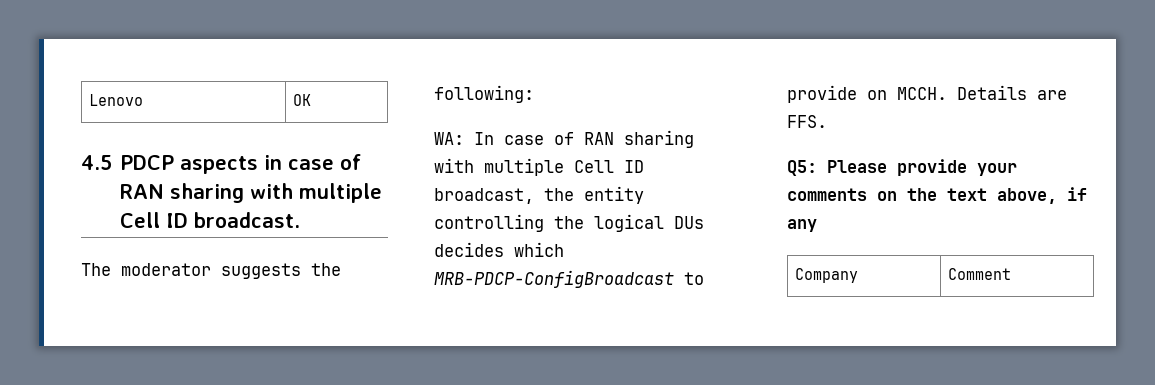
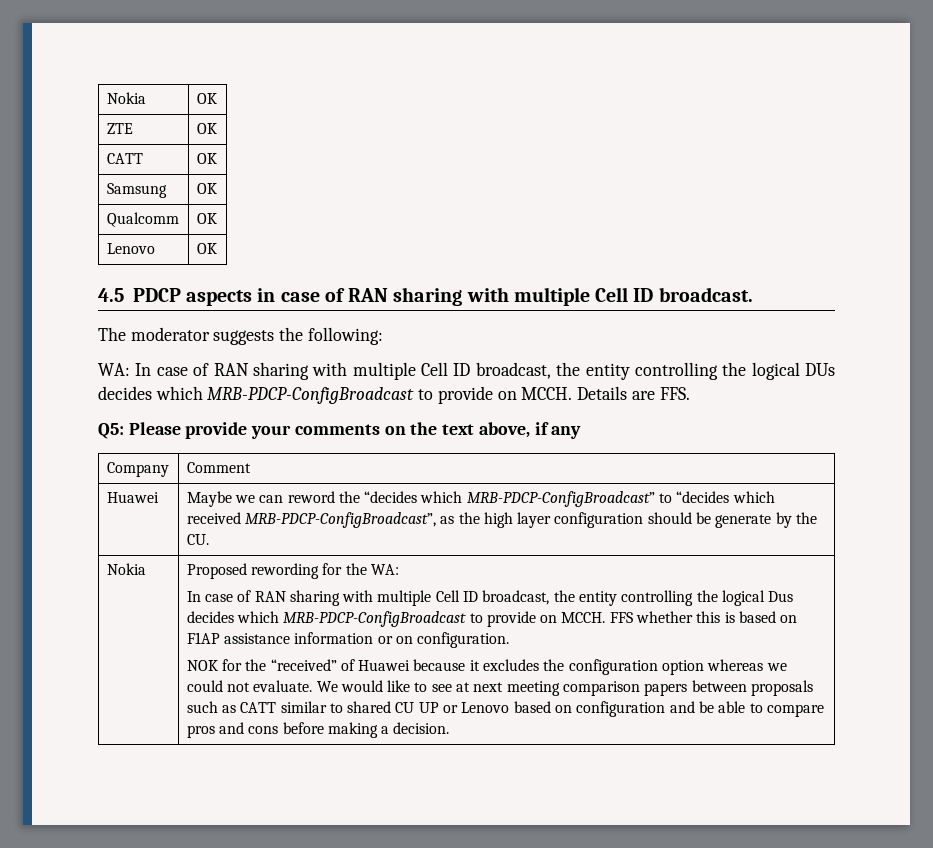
(89, 100) none -> [106,92,146,104] [196,93,217,104] [106,123,133,134] [196,123,217,134] [106,153,143,164] [196,153,217,164] [106,183,167,198] [196,183,217,194] [106,212,179,227] [196,213,217,224] Nokia | OK // ZTE | OK // CATT | OK // Samsung | OK // Qualcomm | OK //
(1012, 274) none -> [106,492,159,503] [186,491,775,507] [186,512,818,528] [186,534,209,545] [106,563,146,575] [186,563,399,579] [186,590,794,606] [186,611,798,627] [186,632,510,648] [186,659,787,675] [186,680,814,696] [186,701,824,717] [186,722,450,738] // Huawei | Maybe we can reword the “decides which MRB-PDCP-ConfigBroadcast” to “decides which received MRB-PDCP-ConfigBroadcast”, as the high layer configuration should be generate by the CU. // Nokia | Proposed rewording for the WA: // In case of RAN sharing with multiple Cell ID broadcast, the entity controlling the logical Dus decides which MRB-PDCP-ConfigBroadcast to provide on MCCH. FFS whether this is based on F1AP assistance information or on configuration. // NOK for the “received” of Huawei because it excludes the configuration option whereas we could not evaluate. We would like to see at next meeting comparison papers between proposals such as CATT similar to shared CU UP or Lenovo based on configuration and be able to compare pros and cons before making a decision.

